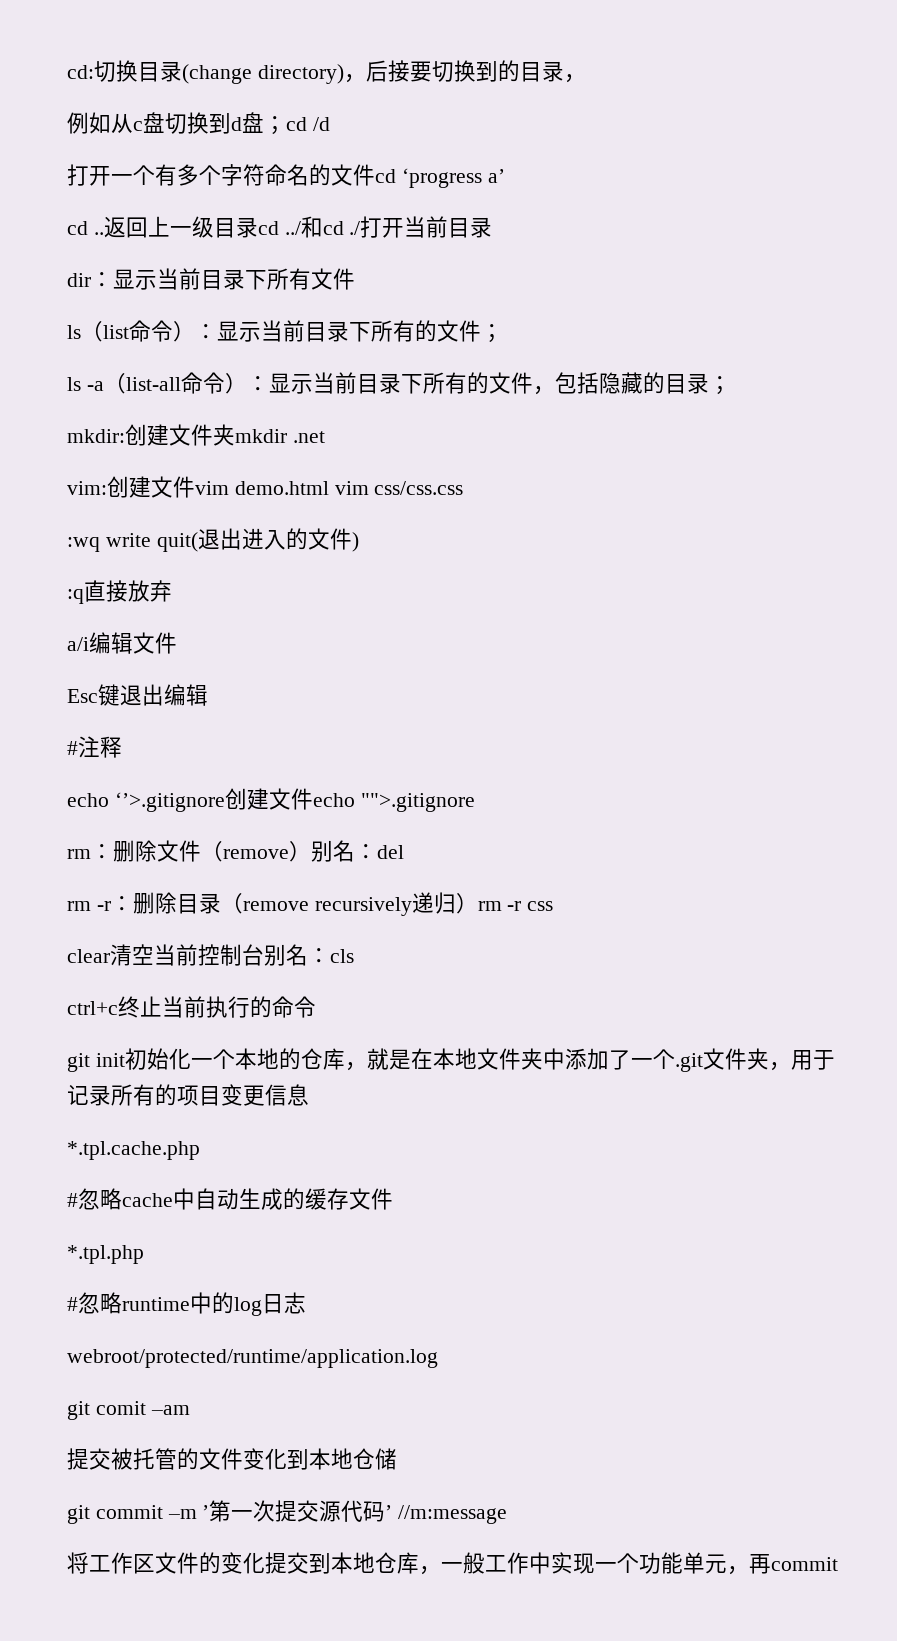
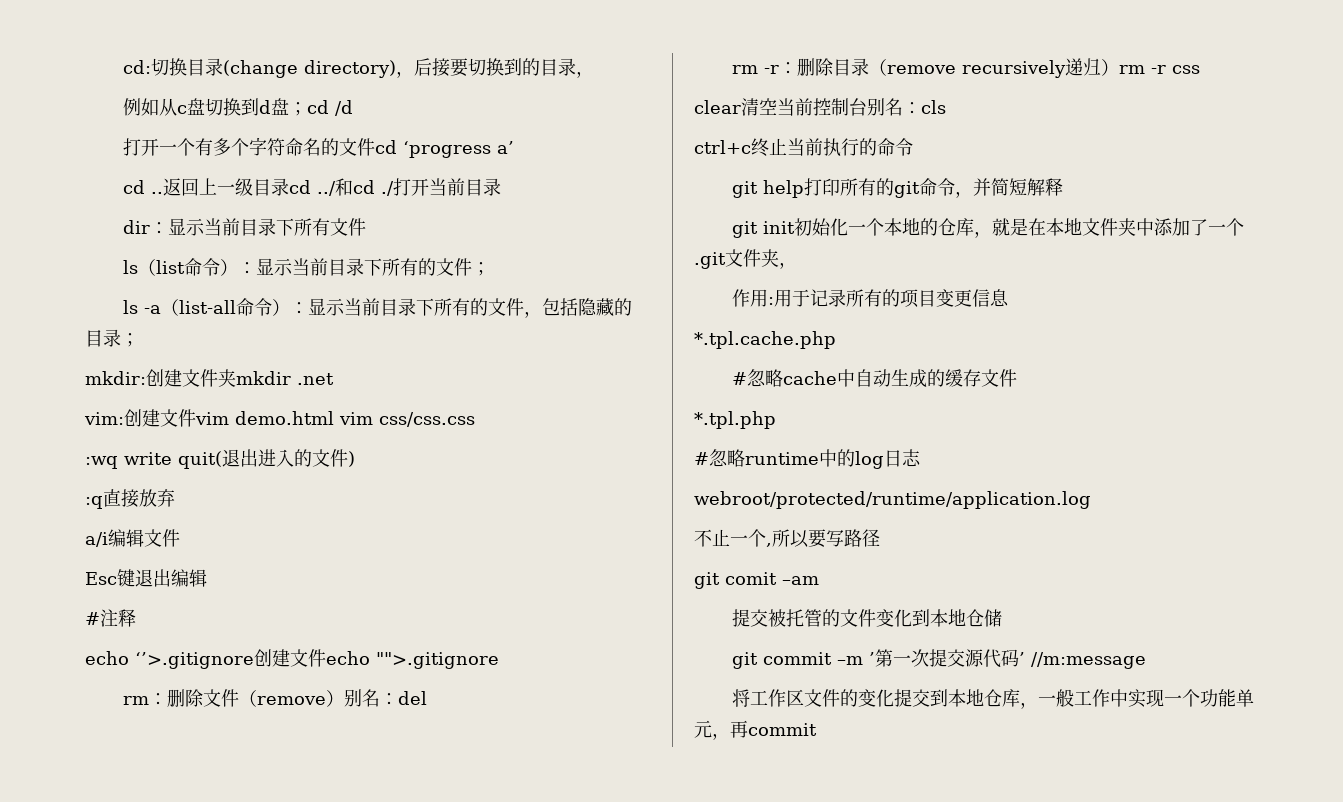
(316, 1007) none -> [731,178,1063,198] // git help打印所有的git命令，并简短解释
(791, 1066) none -> [731,289,774,307] // 作用:
(438, 1358) none -> [694,529,880,548] // 不止一个,所以要写路径

